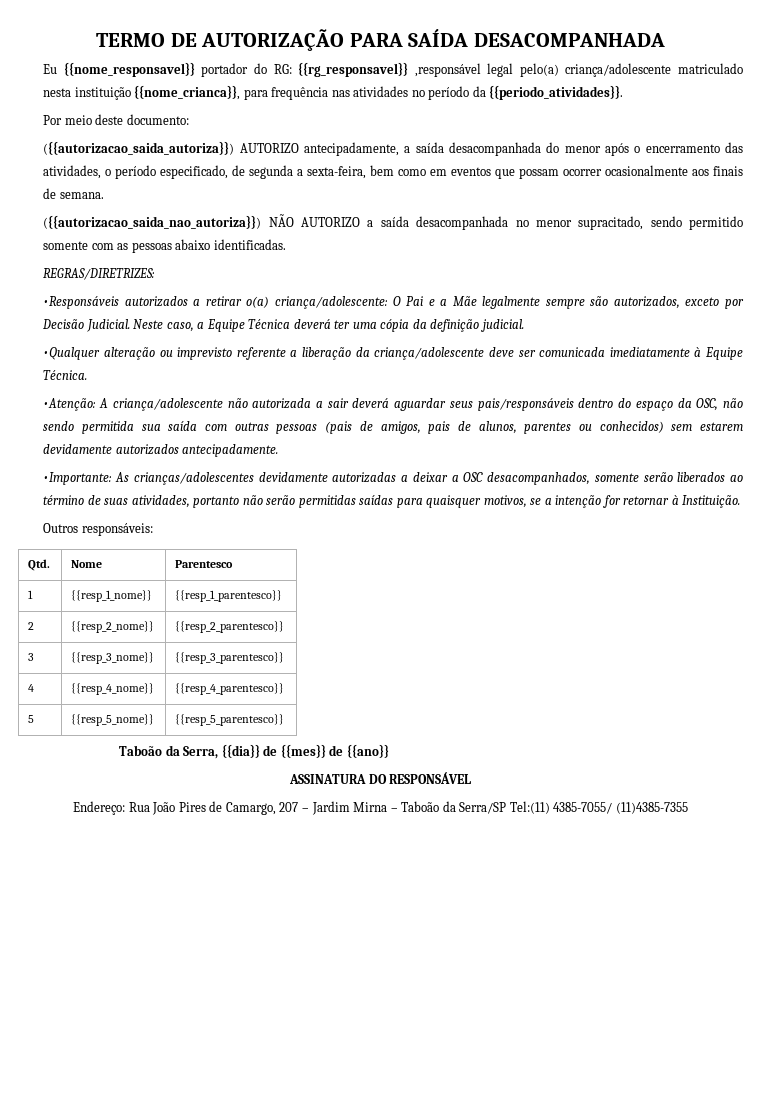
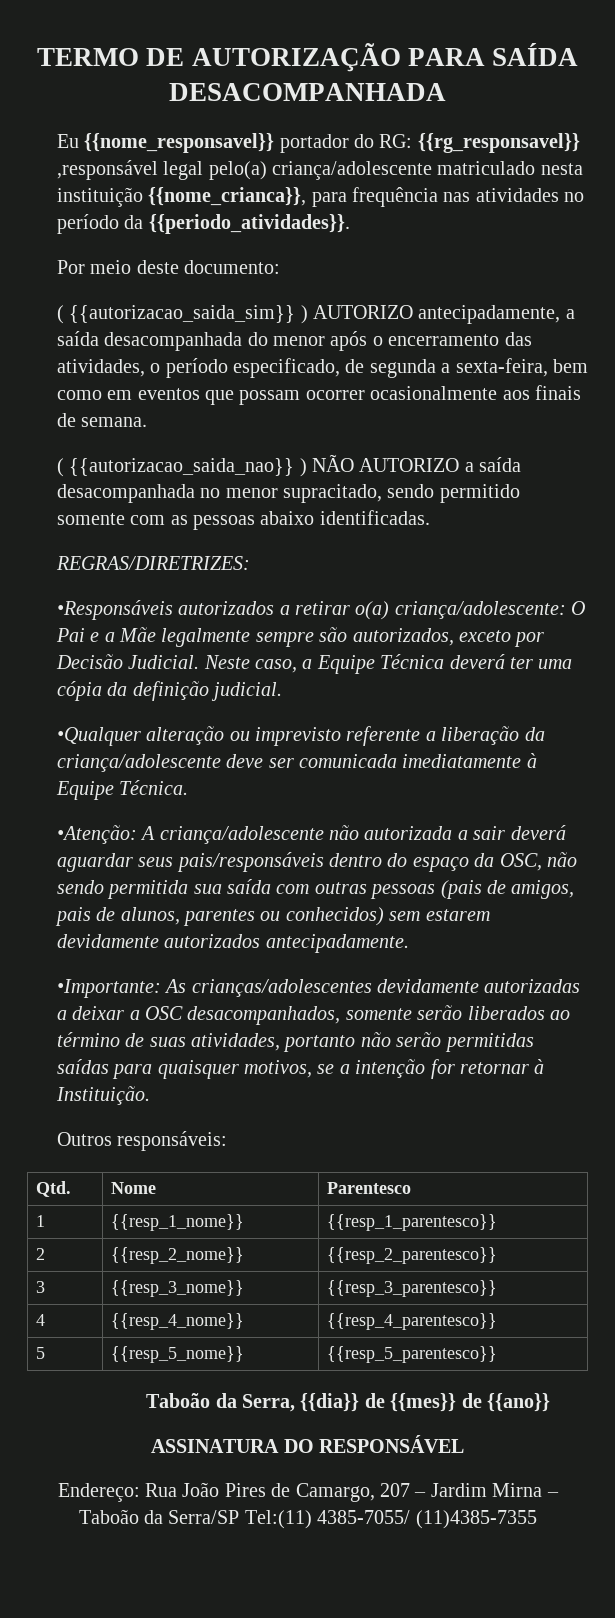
[43,141,235,155] ({{autorizacao_saida_autoriza}}) -> [56,305,308,324] ( {{autorizacao_saida_sim}} )
[43,215,262,229] ({{autorizacao_saida_nao_autoriza}}) -> [56,458,307,477] ( {{autorizacao_saida_nao}} )

